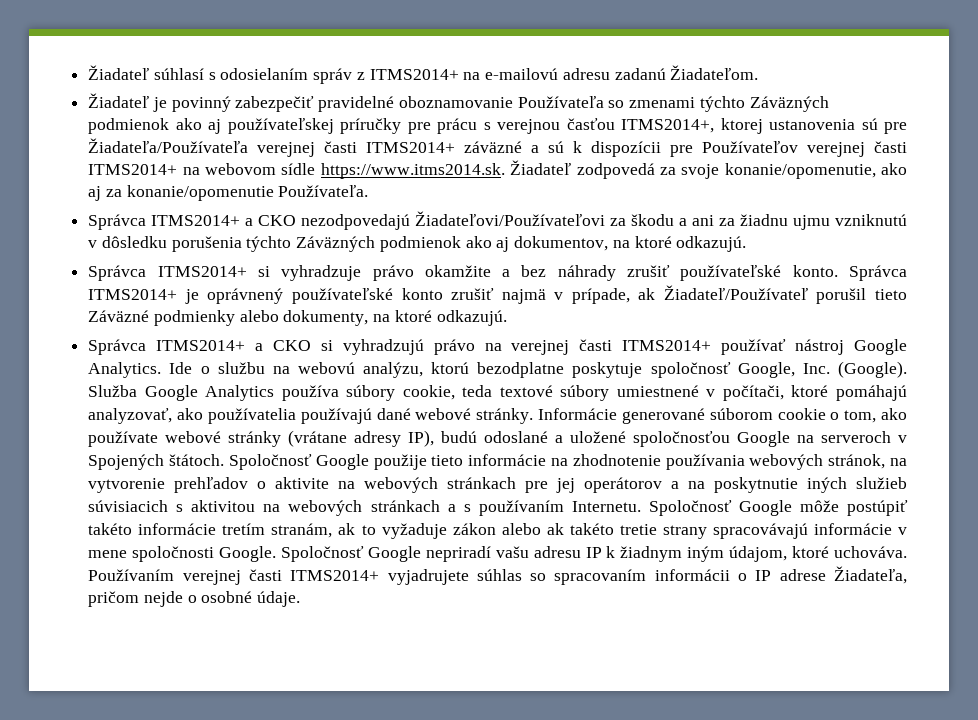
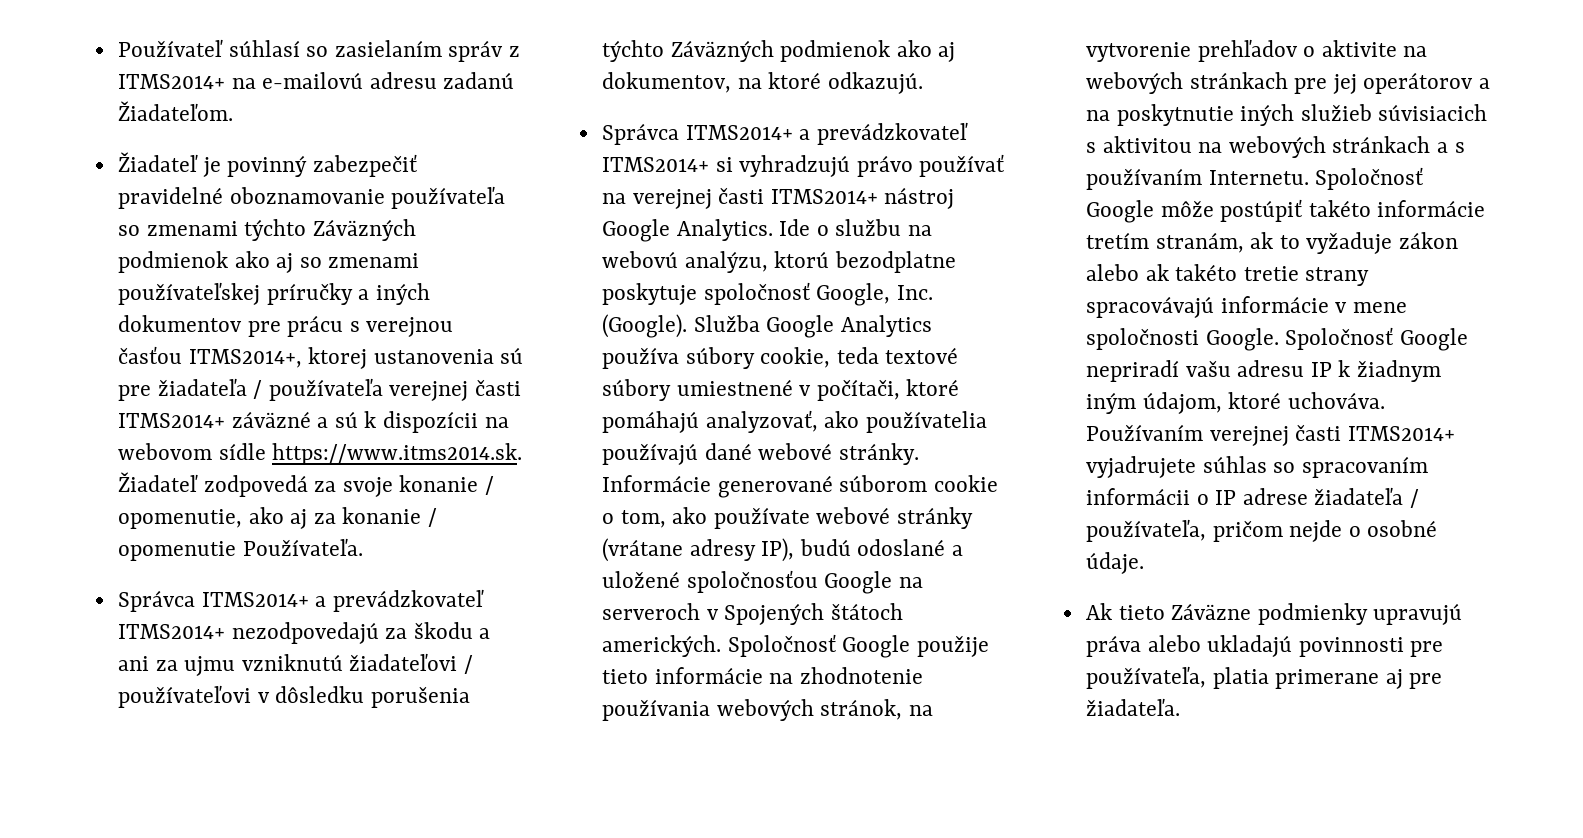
[88,65,309,80] Žiadateľ súhlasí s odosielaním -> [117,39,442,57] Používateľ súhlasí so zasielaním
[517,96,604,108] Používateľa -> [391,186,506,209] používateľa
[227,118,402,134] používateľskej príručky -> [299,253,420,268] [117,282,430,305] [117,315,242,332] so zmenami používateľskej príručky a iných dokumentov
[88,138,249,153] Žiadateľa/Používateľa -> [157,378,383,401] žiadateľa / používateľa
[670,141,907,157] [88,164,178,175] pre Používateľov verejnej časti ITMS2014+ -> (479, 422) none
[724,163,907,179] [88,185,274,201] konanie/opomenutie, ako aj za konanie/opomenutie -> [399,475,495,495] [117,507,438,529] [117,541,236,561] konanie / opomenutie, ako aj za konanie / opomenutie
[258,211,606,230] CKO nezodpovedajú Žiadateľovi/Používateľovi -> [332,589,484,612] [117,622,379,644] prevádzkovateľ ITMS2014+ nezodpovedajú
[740,214,789,226] žiadnu -> (178, 665) none
(908, 220) none -> [349,653,474,674] [117,685,251,708] žiadateľovi / používateľovi
[257,265,907,281] [88,285,907,304] [88,310,507,326] [88,339,311,355] si vyhradzuje právo okamžite a bez náhrady zrušiť používateľské konto. Správca ITMS2014+ je oprávnený používateľské konto zrušiť najmä v prípade, ak Žiadateľ/Používateľ porušil tieto Záväzné podmienky alebo dokumenty, na ktoré odkazujú. // Správca ITMS2014+ a CKO -> [799,122,968,145] [601,157,709,172] a prevádzkovateľ ITMS2014+
(475, 347) none -> [919,154,1006,177] používať
[721,339,787,355] používať -> (878, 196) none
[169,454,225,466] štátoch. -> [830,603,903,620] [601,635,721,657] štátoch amerických.
[834,566,907,584] Žiadateľa, -> [1314,487,1420,508] [1085,519,1206,542] žiadateľa / používateľa,
(301, 599) none -> [1085,603,1463,625] [1085,635,1444,657] [1085,666,1443,689] [1085,698,1180,716] // Ak tieto Záväzne podmienky upravujú práva alebo ukladajú povinnosti pre používateľa, platia primerane aj pre žiadateľa.

